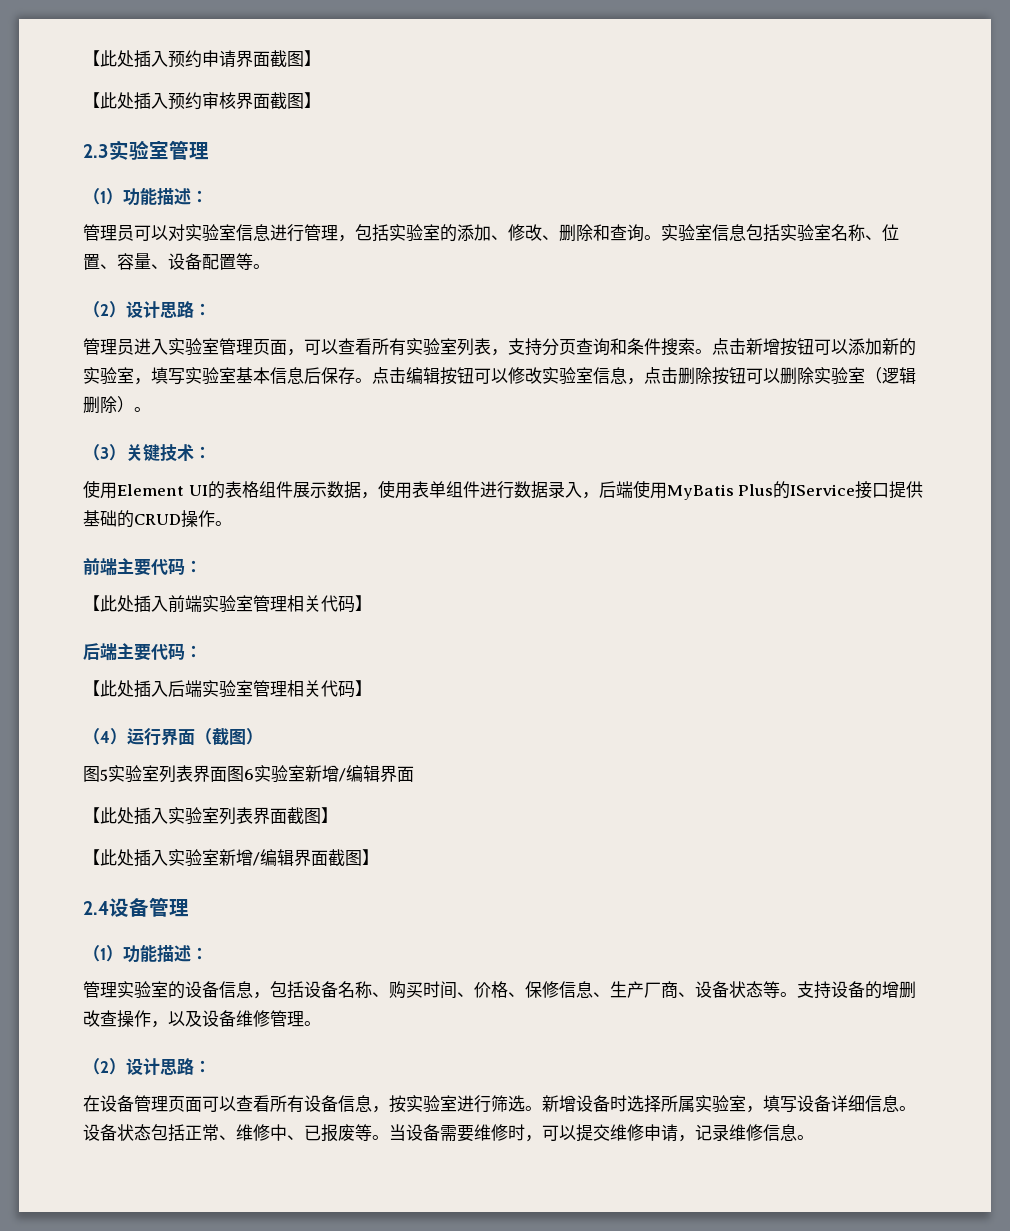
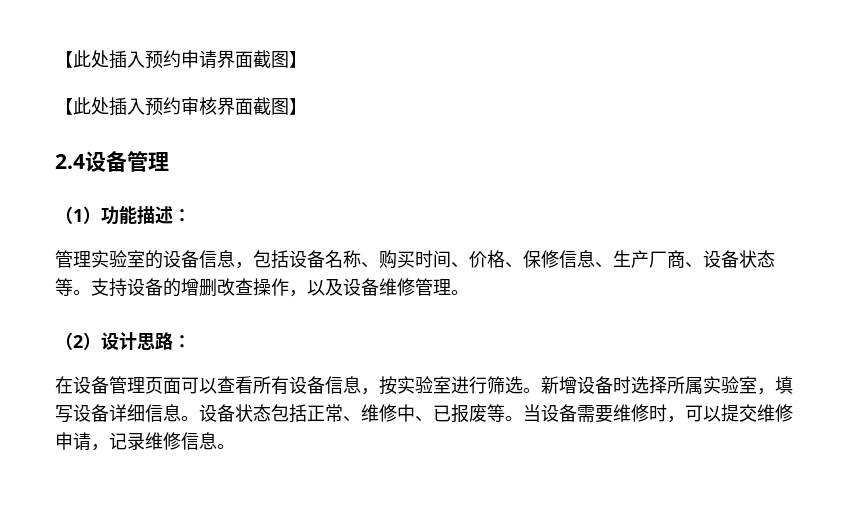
[83,140,209,160] [83,187,208,206] [83,224,899,242] [83,253,270,270] [83,301,211,318] [83,338,916,356] [83,367,916,385] [83,396,151,414] [83,444,211,462] [83,480,924,500] [83,510,232,528] [83,558,202,576] [83,595,372,613] [83,643,202,661] [83,680,372,698] [83,728,263,746] [83,765,414,783] [83,807,338,825] [83,849,379,867] // 2.3实验室管理 // （1）功能描述： // 管理员可以对实验室信息进行管理，包括实验室的添加、修改、删除和查询。实验室信息包括实验室名称、位置、容量、设备配置等。 // （2）设计思路： // 管理员进入实验室管理页面，可以查看所有实验室列表，支持分页查询和条件搜索。点击新增按钮可以添加新的实验室，填写实验室基本信息后保存。点击编辑按钮可以修改实验室信息，点击删除按钮可以删除实验室（逻辑删除）。 // （3）关键技术： // 使用Element UI的表格组件展示数据，使用表单组件进行数据录入，后端使用MyBatis Plus的IService接口提供基础的CRUD操作。 // 前端主要代码： // 【此处插入前端实验室管理相关代码】 // 后端主要代码： // 【此处插入后端实验室管理相关代码】 // （4）运行界面（截图） // 图5实验室列表界面图6实验室新增/编辑界面 // 【此处插入实验室列表界面截图】 // 【此处插入实验室新增/编辑界面截图】 -> (307, 106) none

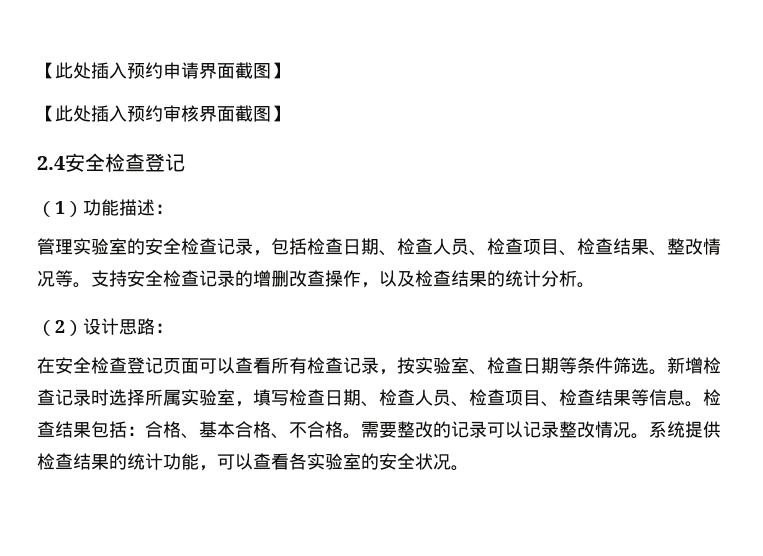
[85,151,169,172] 设备管理 -> [65,153,185,172] 安全检查登记
[163,250,775,269] [55,278,163,297] 设备信息，包括设备名称、购买时间、价格、保修信息、生产厂商、设备状态等。支持设备 -> [145,238,721,256] [37,270,235,288] 安全检查记录，包括检查日期、检查人员、检查项目、检查结果、整改情况等。支持安全检查记录
[343,278,451,296] 设备维修管理 -> [415,270,577,287] 检查结果的统计分析
[73,376,145,394] 设备管理 -> [55,357,163,374] 安全检查登记
[289,376,361,394] 设备信息 -> [307,357,379,374] 检查记录
[451,376,487,394] 进行 -> [469,357,613,375] 、检查日期等条件
[577,376,613,394] 设备 -> [703,357,721,374] [37,389,91,406] 检查记录
[73,404,793,423] [55,432,217,451] 设备详细信息。设备状态包括正常、维修中、已报废等。当设备需要维修时，可以提交维修申请，记录维修信息 -> [289,389,721,407] [37,421,721,439] [37,453,451,471] 检查日期、检查人员、检查项目、检查结果等信息。检查结果包括：合格、基本合格、不合格。需要整改的记录可以记录整改情况。系统提供检查结果的统计功能，可以查看各实验室的安全状况

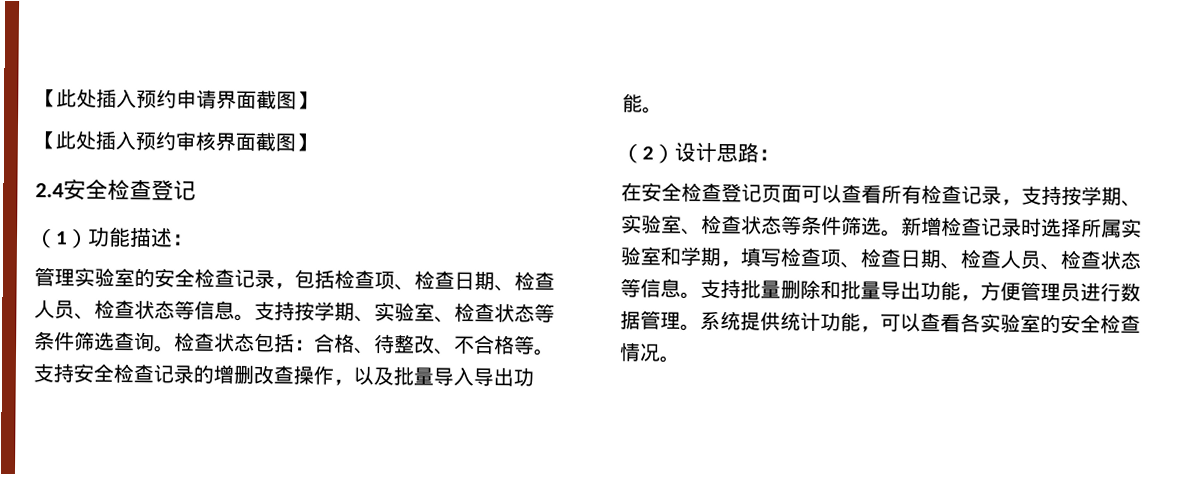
[343,238,721,256] [37,270,55,287] 日期、检查人员、检查项目、检查结果、整改情况 -> [374,270,555,292] [34,299,555,323] [34,331,515,355] 项、检查日期、检查人员、检查状态等信息。支持按学期、实验室、检查状态等条件筛选查询。检查状态包括：合格、待整改、不合格
[415,270,577,287] 检查结果的统计分析 -> [393,366,534,387] [622,93,643,113] 批量导入导出功能
[397,357,559,375] 按实验室、检查日期 -> [1021,185,1142,207] [621,214,782,235] 支持按学期、实验室、检查状态
(235, 397) none -> [660,246,721,267] 和学期
[325,389,721,407] [37,421,721,439] [37,453,127,470] 日期、检查人员、检查项目、检查结果等信息。检查结果包括：合格、基本合格、不合格。需要整改的记录可以记录整改情况。系统提供检查结果的 -> [820,248,1141,271] [620,278,1141,303] [620,310,781,331] 项、检查日期、检查人员、检查状态等信息。支持批量删除和批量导出功能，方便管理员进行数据管理。系统提供
[415,453,433,470] 状 -> [1100,314,1141,334] [619,342,641,362] 检查情

